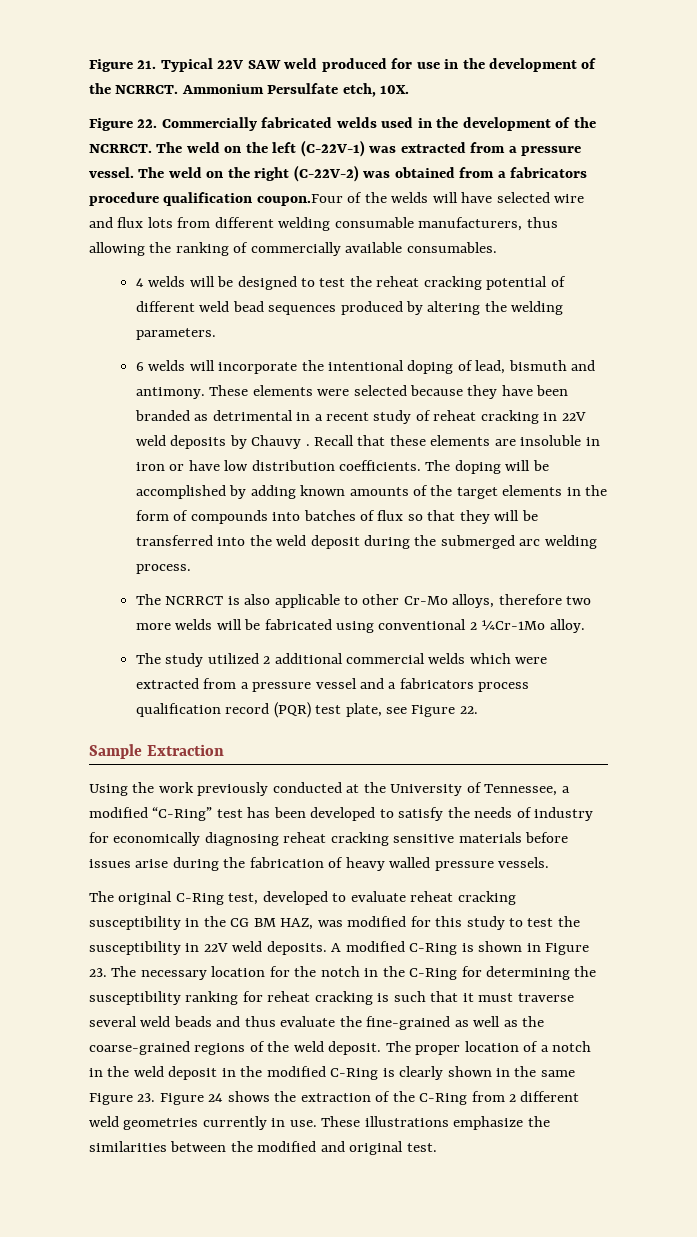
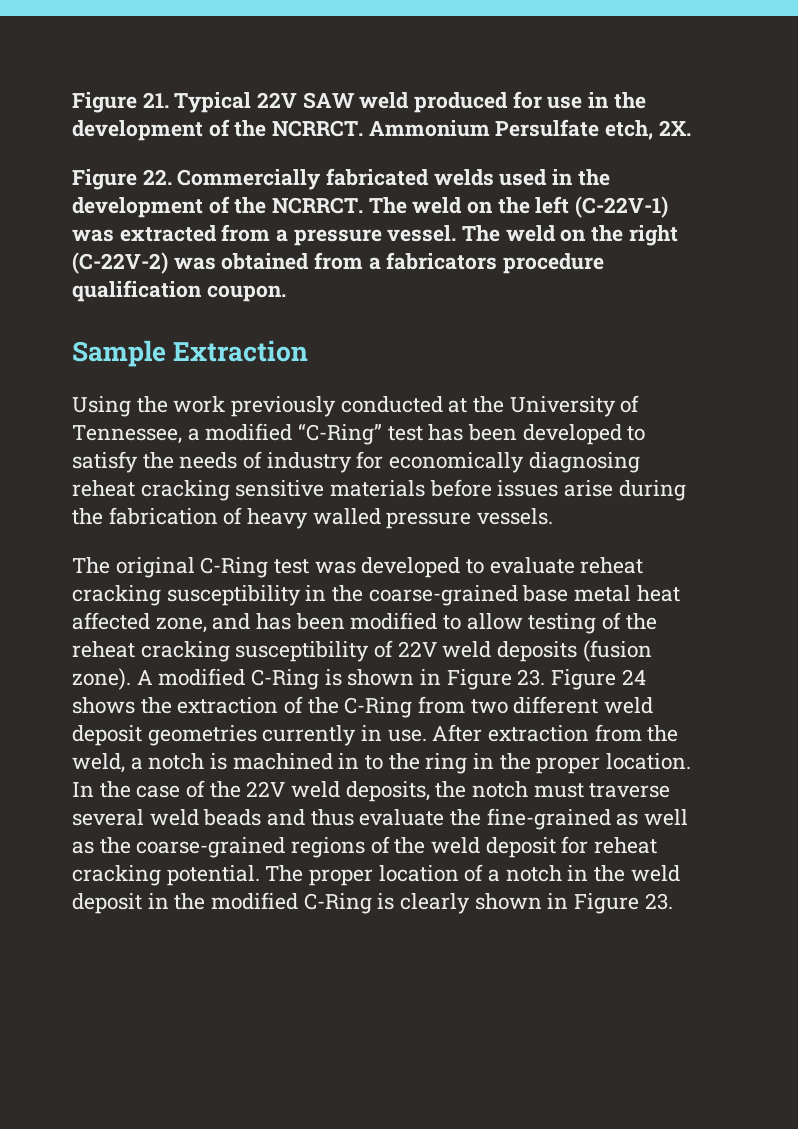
[380,85,410,94] 10X. -> [658,120,691,136] 2X.
[256,192,585,206] [89,217,558,231] [89,242,497,256] [135,276,566,290] [135,301,564,315] [135,328,216,340] [135,360,596,374] [135,385,569,399] [134,410,586,424] [135,435,600,449] [135,460,549,474] [135,485,608,499] [135,510,538,524] [135,535,597,549] [135,564,191,574] [135,594,592,608] [135,619,585,633] [135,653,548,667] [135,678,530,692] [135,702,478,718] coupon.Four of the welds will have selected wire and flux lots from different welding consumable manufacturers, thus allowing the ranking of commercially available consumables. // 4 welds will be designed to test the reheat cracking potential of different weld bead sequences produced by altering the welding parameters. // 6 welds will incorporate the intentional doping of lead, bismuth and antimony. These elements were selected because they have been branded as detrimental in a recent study of reheat cracking in 22V weld deposits by Chauvy . Recall that these elements are insoluble in iron or have low distribution coefficients. The doping will be accomplished by adding known amounts of the target elements in the form of compounds into batches of flux so that they will be transferred into the weld deposit during the submerged arc welding process. // The NCRRCT is also applicable to other Cr-Mo alloys, therefore two more welds will be fabricated using conventional 2 ¼Cr-1Mo alloy. // The study utilized 2 additional commercial welds which were extracted from a pressure vessel and a fabricators process qualification record (PQR) test plate, see Figure 22. -> [206,285,286,302] coupon.
[228,893,259,905] test, -> [274,559,356,574] test was
[230,916,580,930] [89,941,327,955] CG BM HAZ, was modified for this study to test the susceptibility in 22V weld deposits. -> [368,585,680,606] [72,612,657,634] [72,640,652,662] [72,668,131,690] coarse-grained base metal heat affected zone, and has been modified to allow testing of the reheat cracking susceptibility of 22V weld deposits (fusion zone).
[111,966,597,980] [89,991,474,1005] The necessary location for the notch in the C-Ring for determining the susceptibility ranking for reheat cracking is such that it -> [551,669,646,690] [72,696,654,718] [72,724,679,746] [72,753,692,774] [72,780,529,802] Figure 24 shows the extraction of the C-Ring from two different weld deposit geometries currently in use. After extraction from the weld, a notch is machined in to the ring in the proper location. In the case of the 22V weld deposits, the notch
[328,1041,382,1055] deposit. -> [485,836,658,858] [72,865,260,886] deposit for reheat cracking potential.
[514,1066,575,1077] [89,1091,580,1105] [89,1116,550,1130] [89,1141,437,1155] the same Figure 23. Figure 24 shows the extraction of the C-Ring from 2 different weld geometries currently in use. These illustrations emphasize the similarities between the modified and original test. -> [574,893,673,914] Figure 23.

